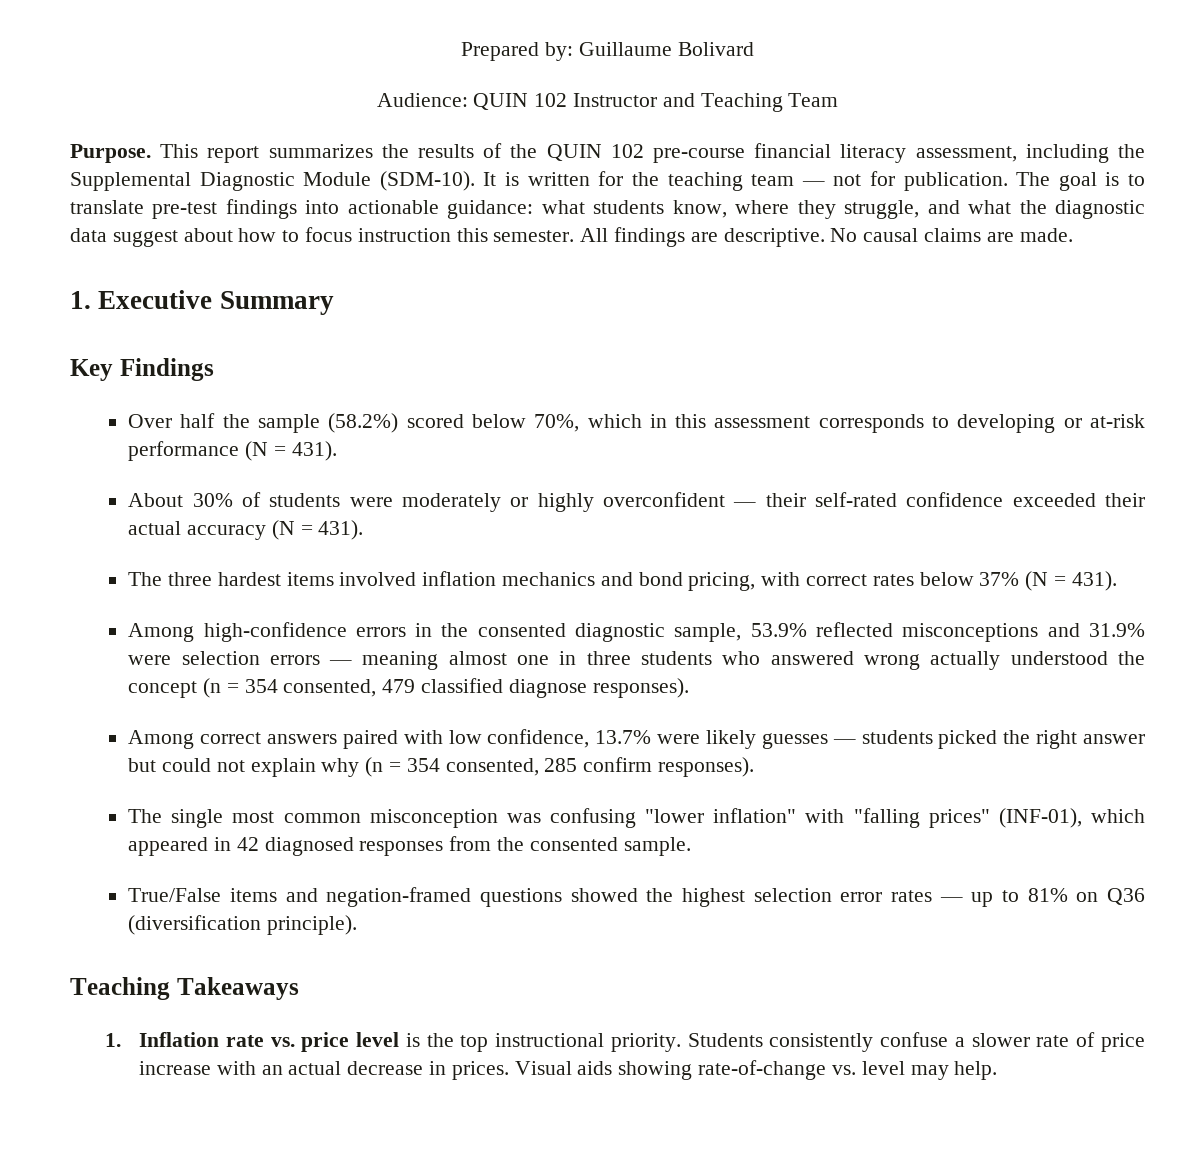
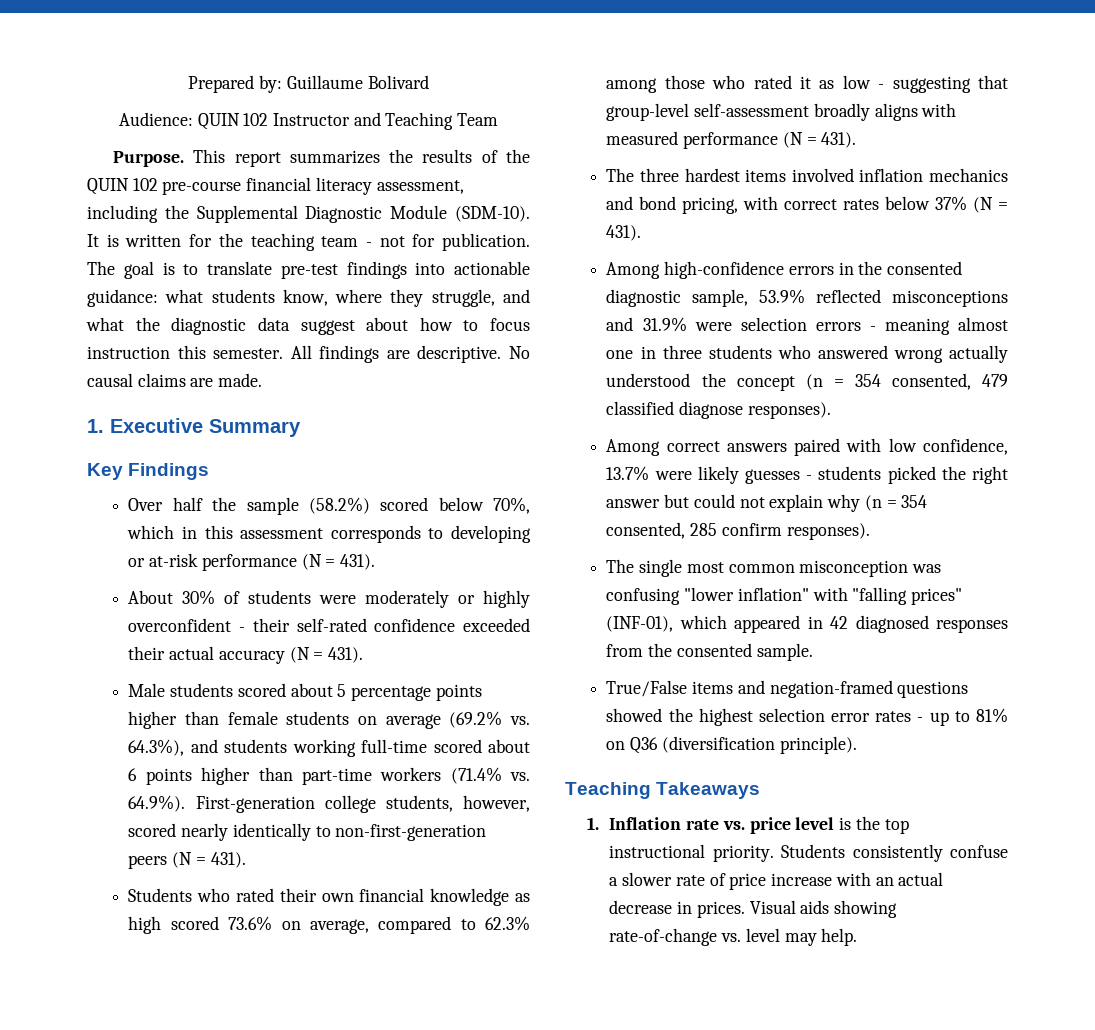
[801,181,825,186] — -> [365,242,372,247] -
[733,502,757,507] — -> [239,627,246,632] -
(364, 530) none -> [128,683,482,701] [128,711,530,729] [128,739,531,757] [128,767,530,785] [128,795,530,813] [128,823,487,841] [128,852,246,869] [128,888,530,906] [128,916,530,934] [606,75,1009,93] [606,103,957,121] [606,131,857,149] // Male students scored about 5 percentage points higher than female students on average (69.2% vs. 64.3%), and students working full-time scored about 6 points higher than part-time workers (71.4% vs. 64.9%). First-generation college students, however, scored nearly identically to non-first-generation peers (N = 431). // Students who rated their own financial knowledge as high scored 73.6% on average, compared to 62.3% among those who rated it as low - suggesting that group-level self-assessment broadly aligns with measured performance (N = 431).
[329,660,353,665] — -> [869,326,876,331] -
[832,739,856,744] — -> [806,475,813,480] -
[939,897,963,902] — -> [917,717,924,722] -

